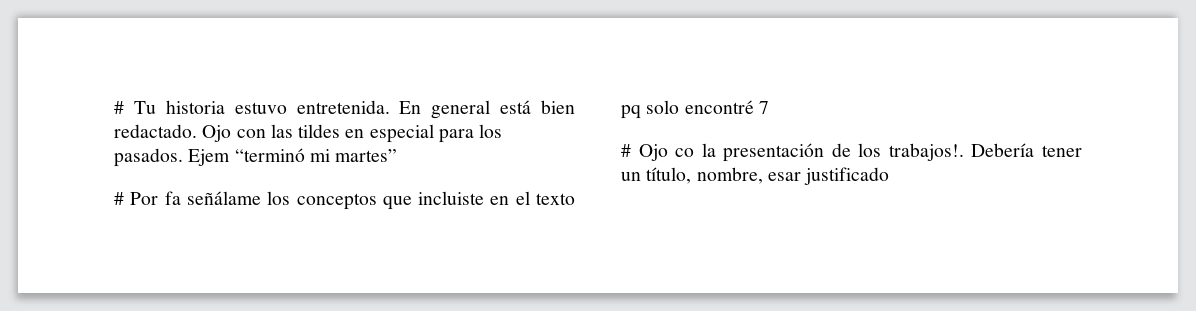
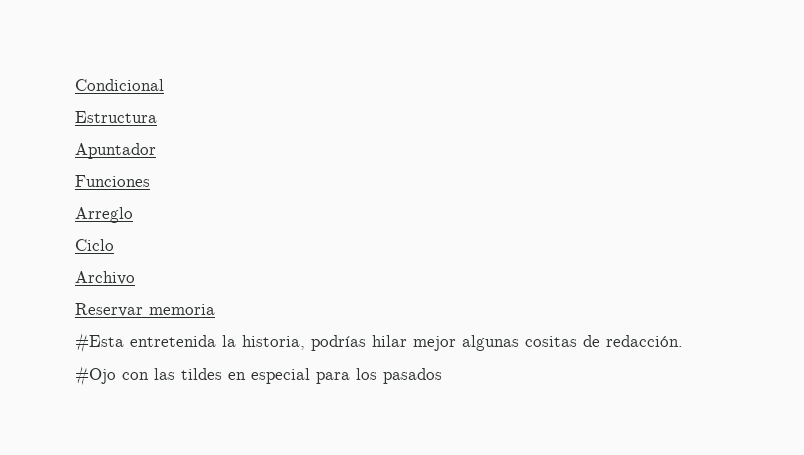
[114,100,575,119] [114,124,232,142] # Tu historia estuvo entretenida. En general está bien redactado. Ojo -> [75,79,164,91] [75,111,157,123] [75,143,156,159] [75,175,150,187] [75,207,133,223] [75,239,114,251] [75,271,135,285] [75,303,215,317] [75,333,683,353] [75,366,116,386] Condicional // Estructura // Apuntador // Funciones // Arreglo // Ciclo // Archivo // Reservar memoria // #Esta entretenida la historia, podrías hilar mejor algunas cositas de redacción. // #Ojo
[114,148,398,167] [114,191,575,210] [621,100,769,119] [621,143,1082,162] [621,167,890,185] pasados. Ejem “terminó mi martes” // # Por fa señálame los conceptos que incluiste en el texto pq solo encontré 7 // # Ojo co la presentación de los trabajos!. Debería tener un título, nombre, esar justificado -> [383,368,442,384] pasados

